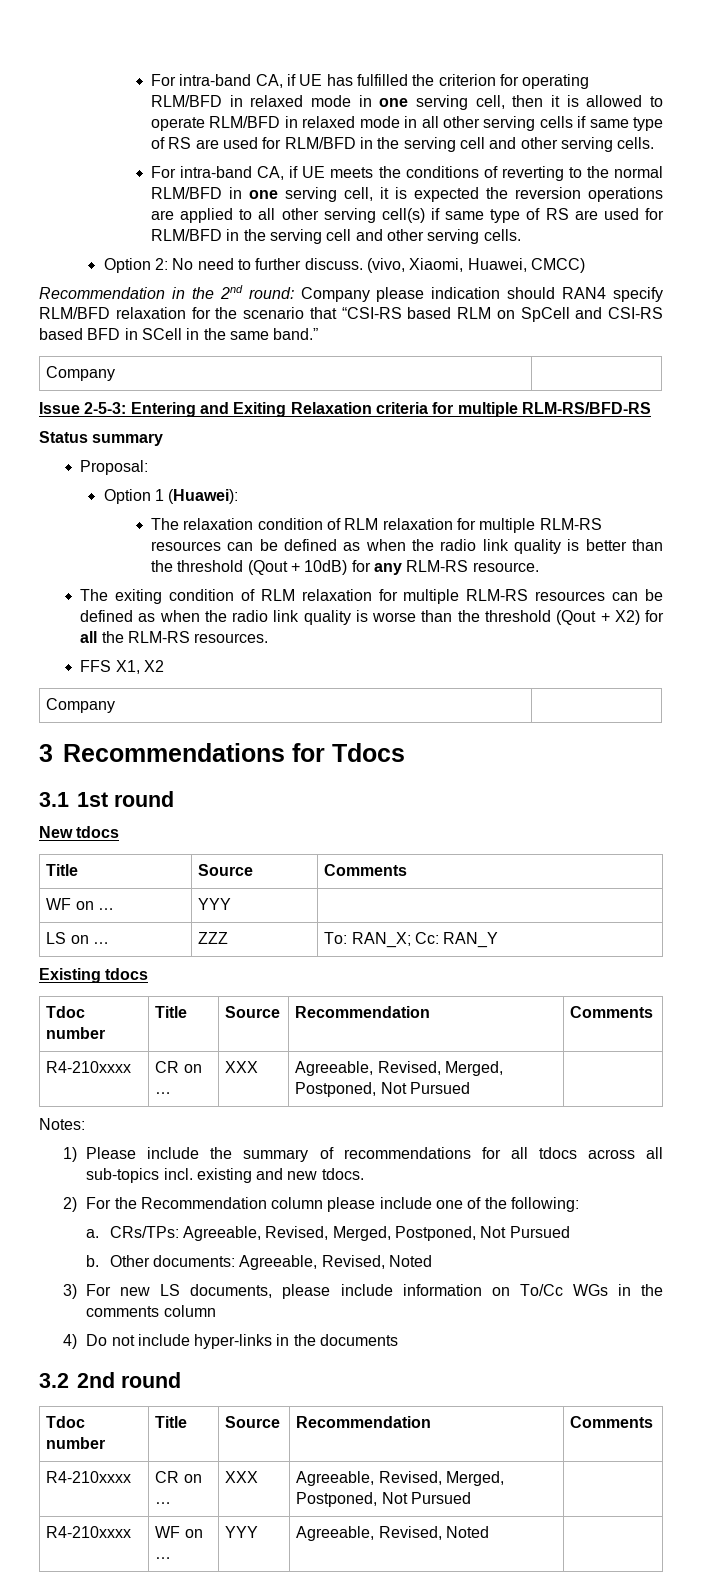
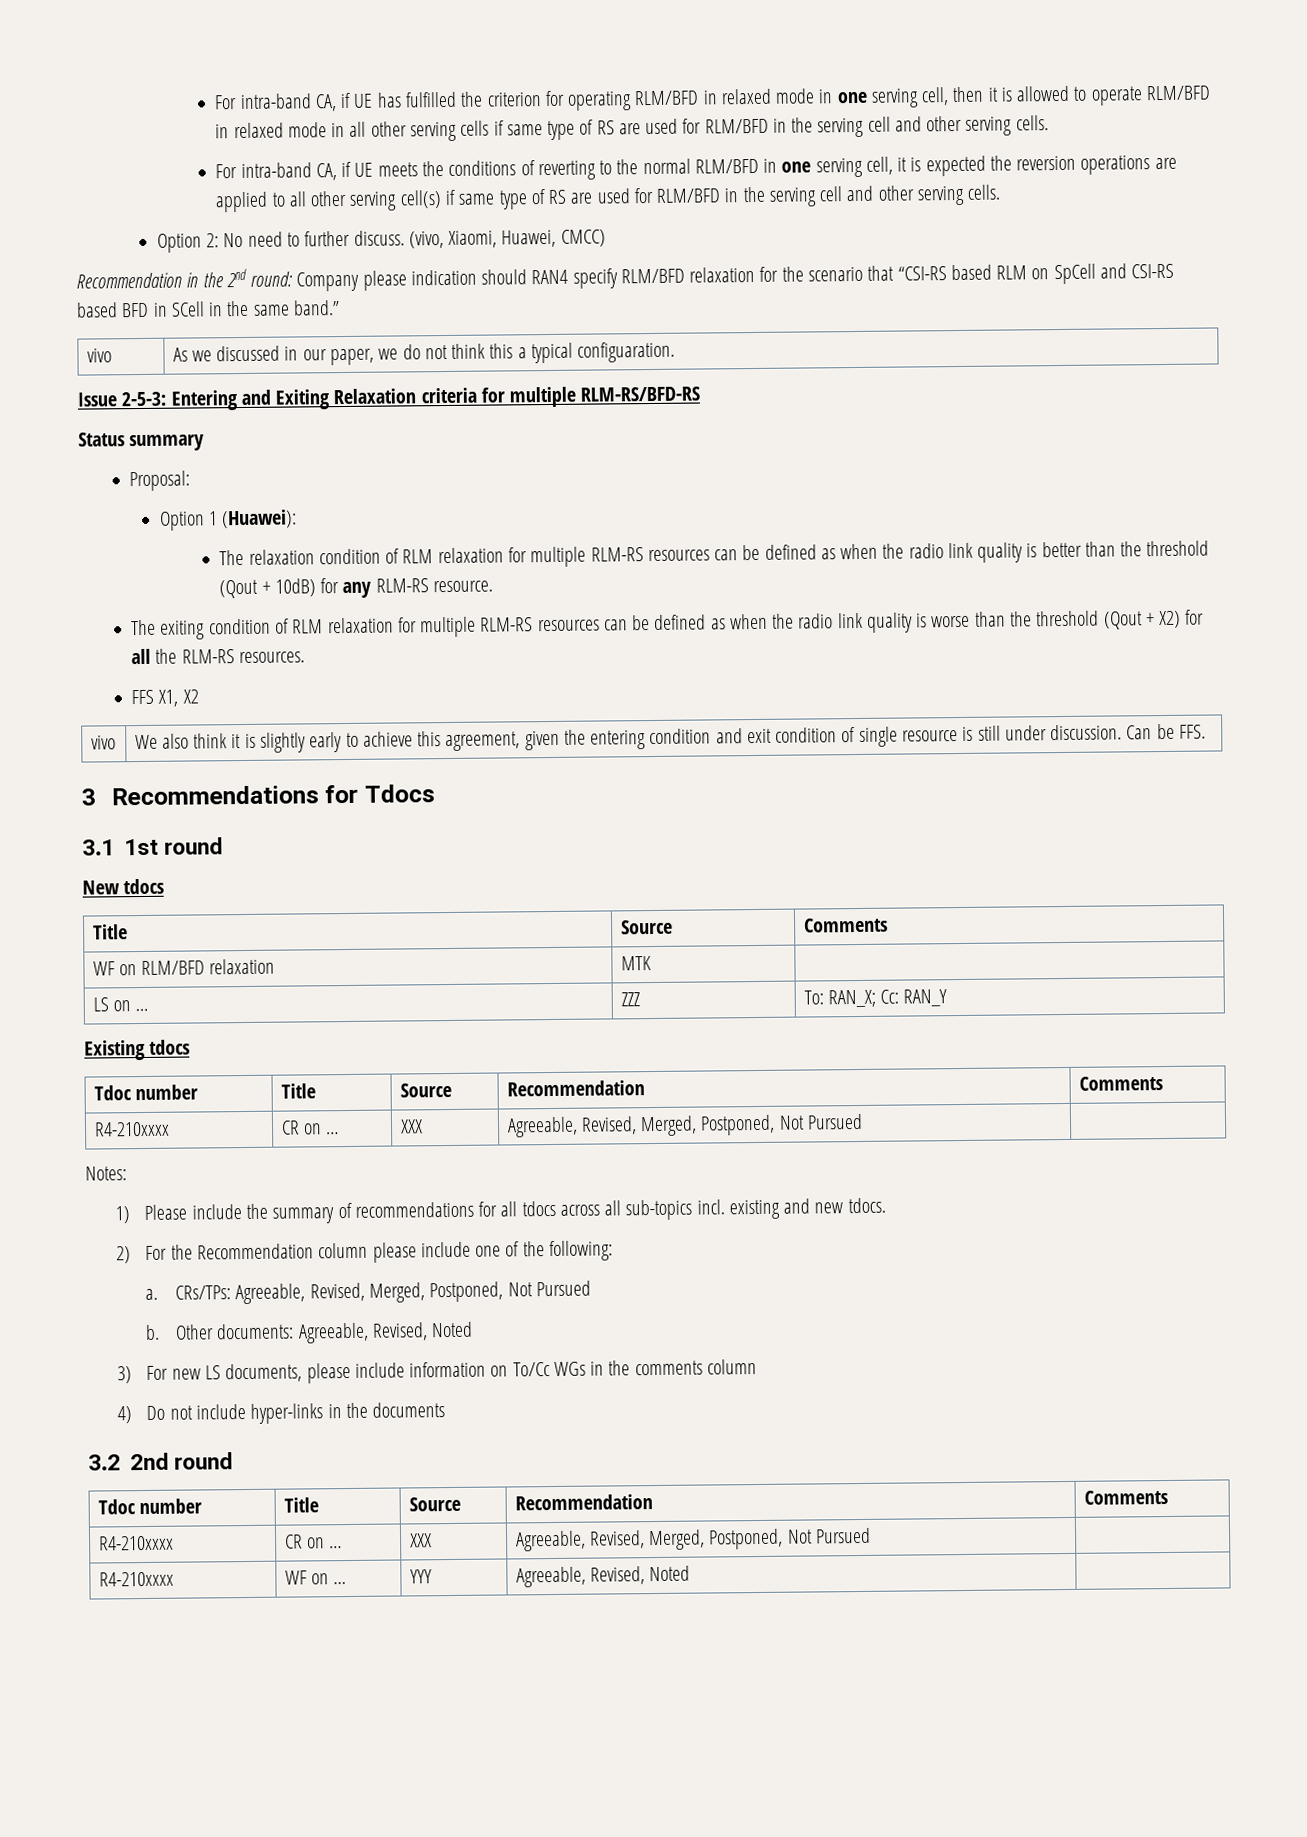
[46,366,116,381] Company | -> [86,348,112,363] [172,341,676,366] vivo | As we discussed in our paper, we do not think this a typical configuaration.
[46,698,116,713] Company | -> [90,735,116,750] [134,723,1206,753] vivo | We also think it is slightly early to achieve this agreement, given the entering condition and exit condition of single resource is still under discussion. Can be FFS.
[97,908,114,910] [198,898,232,910] … | YYY -> [141,958,276,976] [620,956,652,971] RLM/BFD relaxation | MTK

